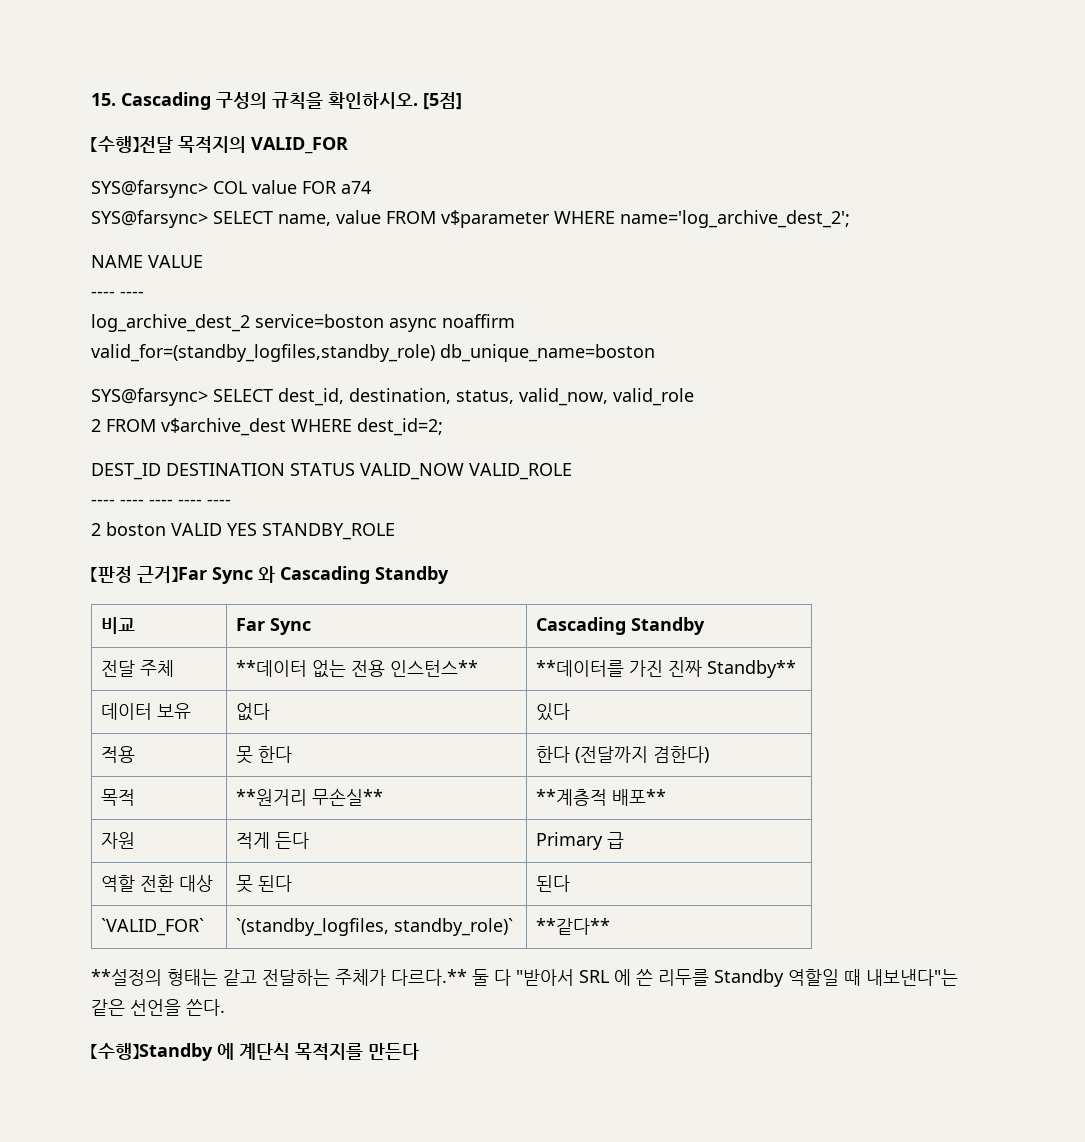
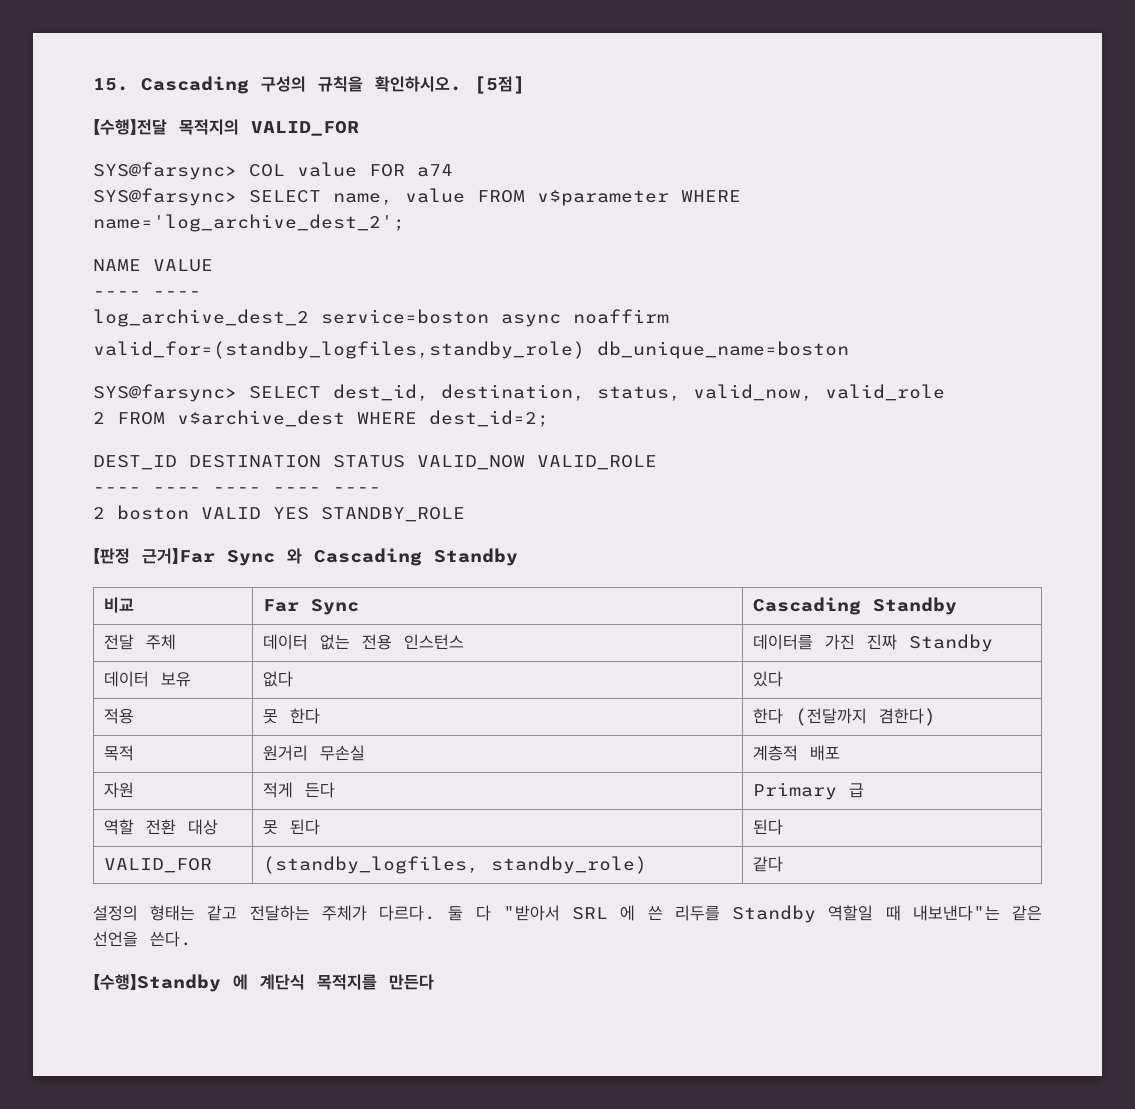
[236,660,308,677] **데이터 -> [262,634,308,650] 데이터
[390,660,479,677] [536,660,625,677] 인스턴스** | **데이터를 -> [403,634,464,650] [752,634,813,650] 인스턴스 | 데이터를
[707,660,797,678] Standby** -> [908,634,993,652] Standby
[236,788,384,806] [536,789,667,806] **원거리 무손실** | **계층적 배포** -> [262,745,365,761] [752,745,840,761] 원거리 무손실 | 계층적 배포
[101,918,205,936] [236,918,514,936] [536,918,611,935] [91,969,162,986] `VALID_FOR` | `(standby_logfiles, standby_role)` | **같다** // **설정의 -> [103,858,212,873] [262,856,647,874] [752,856,783,872] [93,905,138,921] VALID_FOR | (standby_logfiles, standby_role) | 같다 // 설정의
[391,969,467,986] 다르다.** -> [379,905,437,921] 다르다.

